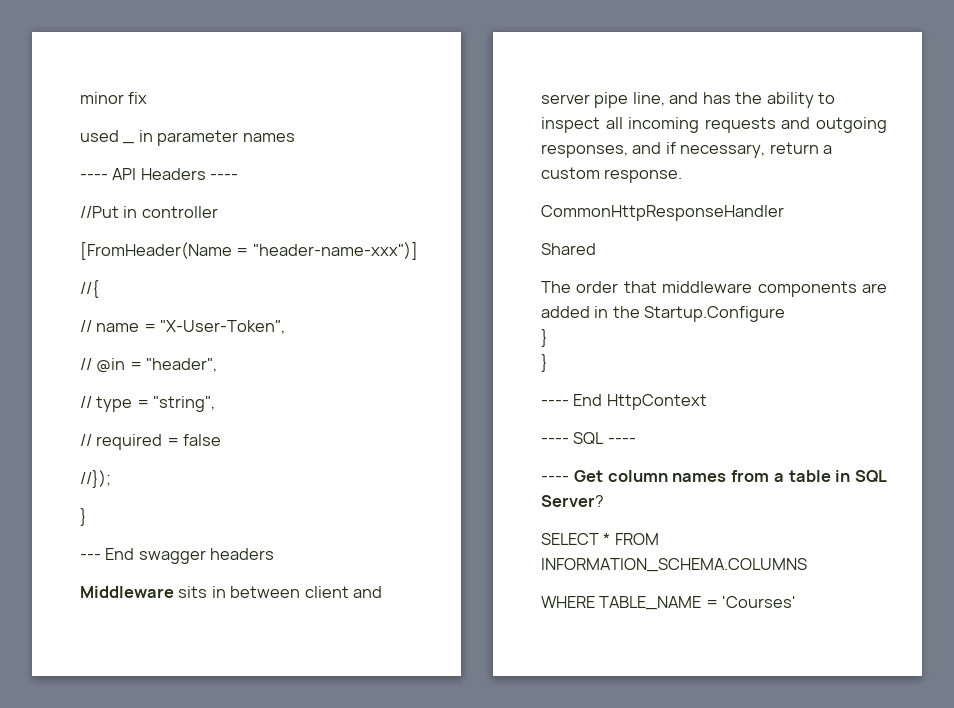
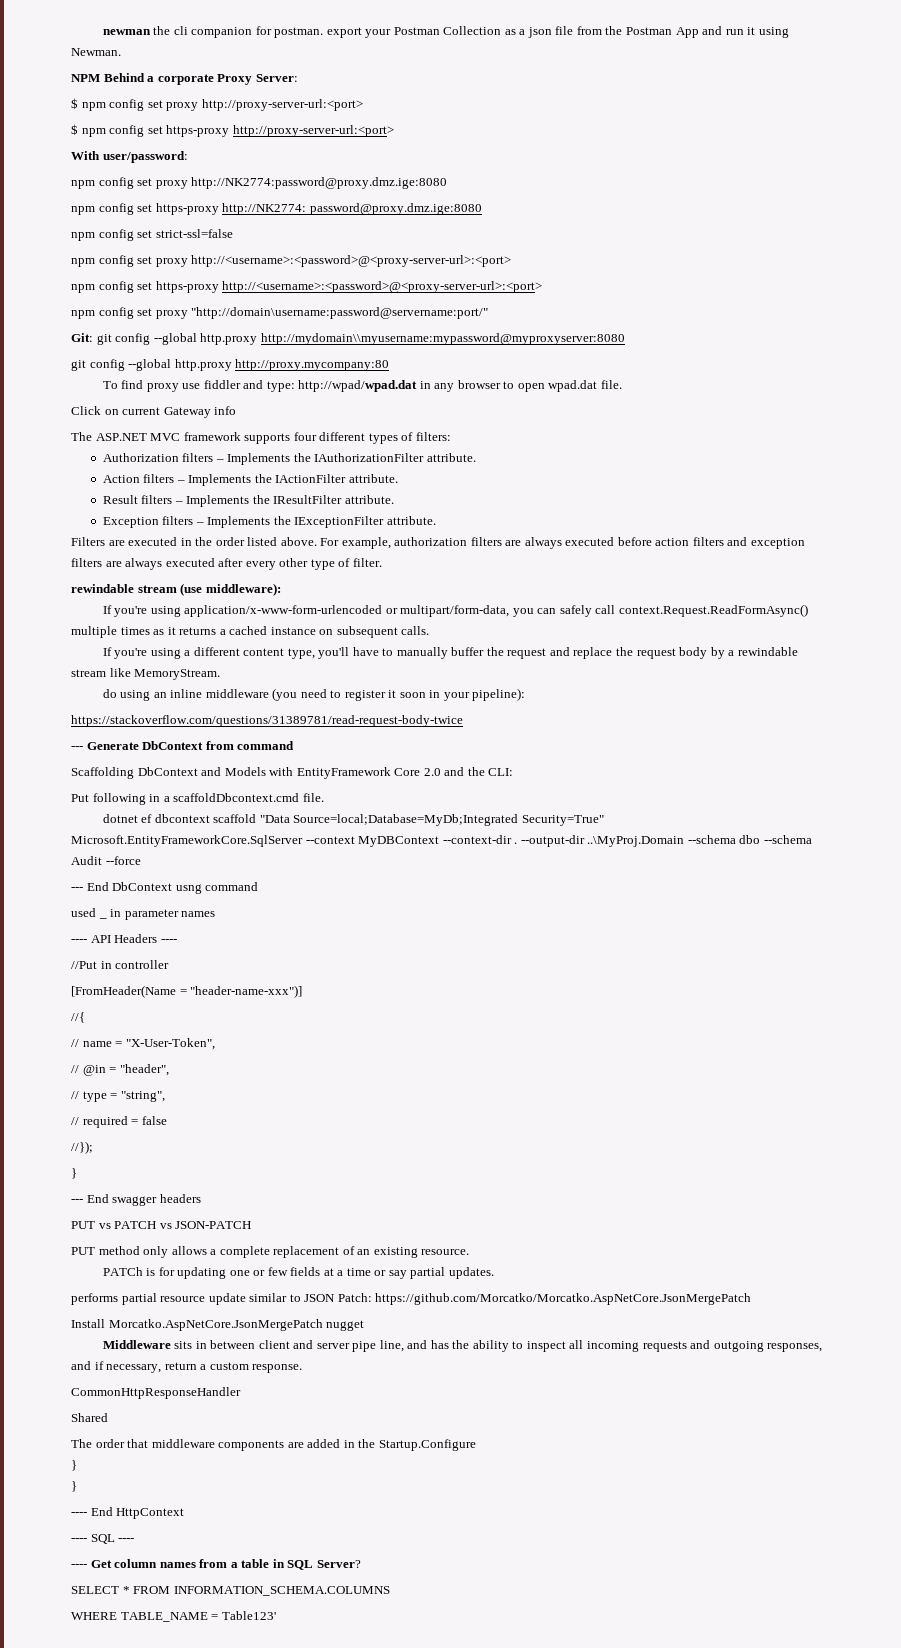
[80,92,148,104] minor fix -> [102,26,789,38] [71,48,121,56] [71,73,298,85] [71,98,363,111] [71,124,394,137] [71,151,188,163] [71,177,448,189] [71,203,482,215] [71,229,233,241] [71,255,512,267] [71,281,543,293] [71,307,489,319] [71,333,625,345] [71,359,390,371] [102,380,622,392] [71,406,237,418] [71,432,451,444] [102,453,476,465] [102,474,398,486] [102,495,394,507] [102,516,436,528] [71,537,805,549] [71,558,382,570] [71,583,281,596] [102,604,808,617] [71,626,430,638] [102,647,798,659] [71,668,221,680] [102,688,526,701] [71,715,463,727] [71,741,295,750] [71,767,514,779] [71,793,324,805] [102,814,604,826] [71,835,812,847] [71,856,141,865] [71,882,259,894] newman the cli companion for postman. export your Postman Collection as a json file from the Postman App and run it using Newman. // NPM Behind a corporate Proxy Server: // $ npm config set proxy http://proxy-server-url:<port> // $ npm config set https-proxy http://proxy-server-url:<port> // With user/password: // npm config set proxy http://NK2774:password@proxy.dmz.ige:8080 // npm config set https-proxy http://NK2774: password@proxy.dmz.ige:8080 // npm config set strict-ssl=false // npm config set proxy http://<username>:<password>@<proxy-server-url>:<port> // npm config set https-proxy http://<username>:<password>@<proxy-server-url>:<port> // npm config set proxy "http://domain\username:password@servername:port/" // Git: git config --global http.proxy http://mydomain\\myusername:mypassword@myproxyserver:8080 // git config --global http.proxy http://proxy.mycompany:80 // To find proxy use fiddler and type: http://wpad/wpad.dat in any browser to open wpad.dat file. // Click on current Gateway info // The ASP.NET MVC framework supports four different types of filters: // Authorization filters – Implements the IAuthorizationFilter attribute. // Action filters – Implements the IActionFilter attribute. // Result filters – Implements the IResultFilter attribute. // Exception filters – Implements the IExceptionFilter attribute. // Filters are executed in the order listed above. For example, authorization filters are always executed before action filters and exception filters are always executed after every other type of filter. // rewindable stream (use middleware): // If you're using application/x-www-form-urlencoded or multipart/form-data, you can safely call context.Request.ReadFormAsync() multiple times as it returns a cached instance on subsequent calls. // If you're using a different content type, you'll have to manually buffer the request and replace the request body by a rewindable stream like MemoryStream. // do using an inline middleware (you need to register it soon in your pipeline): // https://stackoverflow.com/questions/31389781/read-request-body-twice // --- Generate DbContext from command // Scaffolding DbContext and Models with EntityFramework Core 2.0 and the CLI: // Put following in a scaffoldDbcontext.cmd file. // dotnet ef dbcontext scaffold "Data Source=local;Database=MyDb;Integrated Security=True" Microsoft.EntityFrameworkCore.SqlServer --context MyDBContext --context-dir . --output-dir ..\MyProj.Domain --schema dbo --schema Audit --force // --- End DbContext usng command
(275, 554) none -> [71,1221,252,1229] [71,1246,470,1258] [102,1267,494,1279] [71,1293,752,1305] [71,1319,365,1331] // PUT vs PATCH vs JSON-PATCH // PUT method only allows a complete replacement of an existing resource. // PATCh is for updating one or few fields at a time or say partial updates. // performs partial resource update similar to JSON Patch: https://github.com/Morcatko/Morcatko.AspNetCore.JsonMergePatch // Install Morcatko.AspNetCore.JsonMergePatch nugget
[722,596,797,608] 'Courses' -> [221,1611,276,1620] Table123'

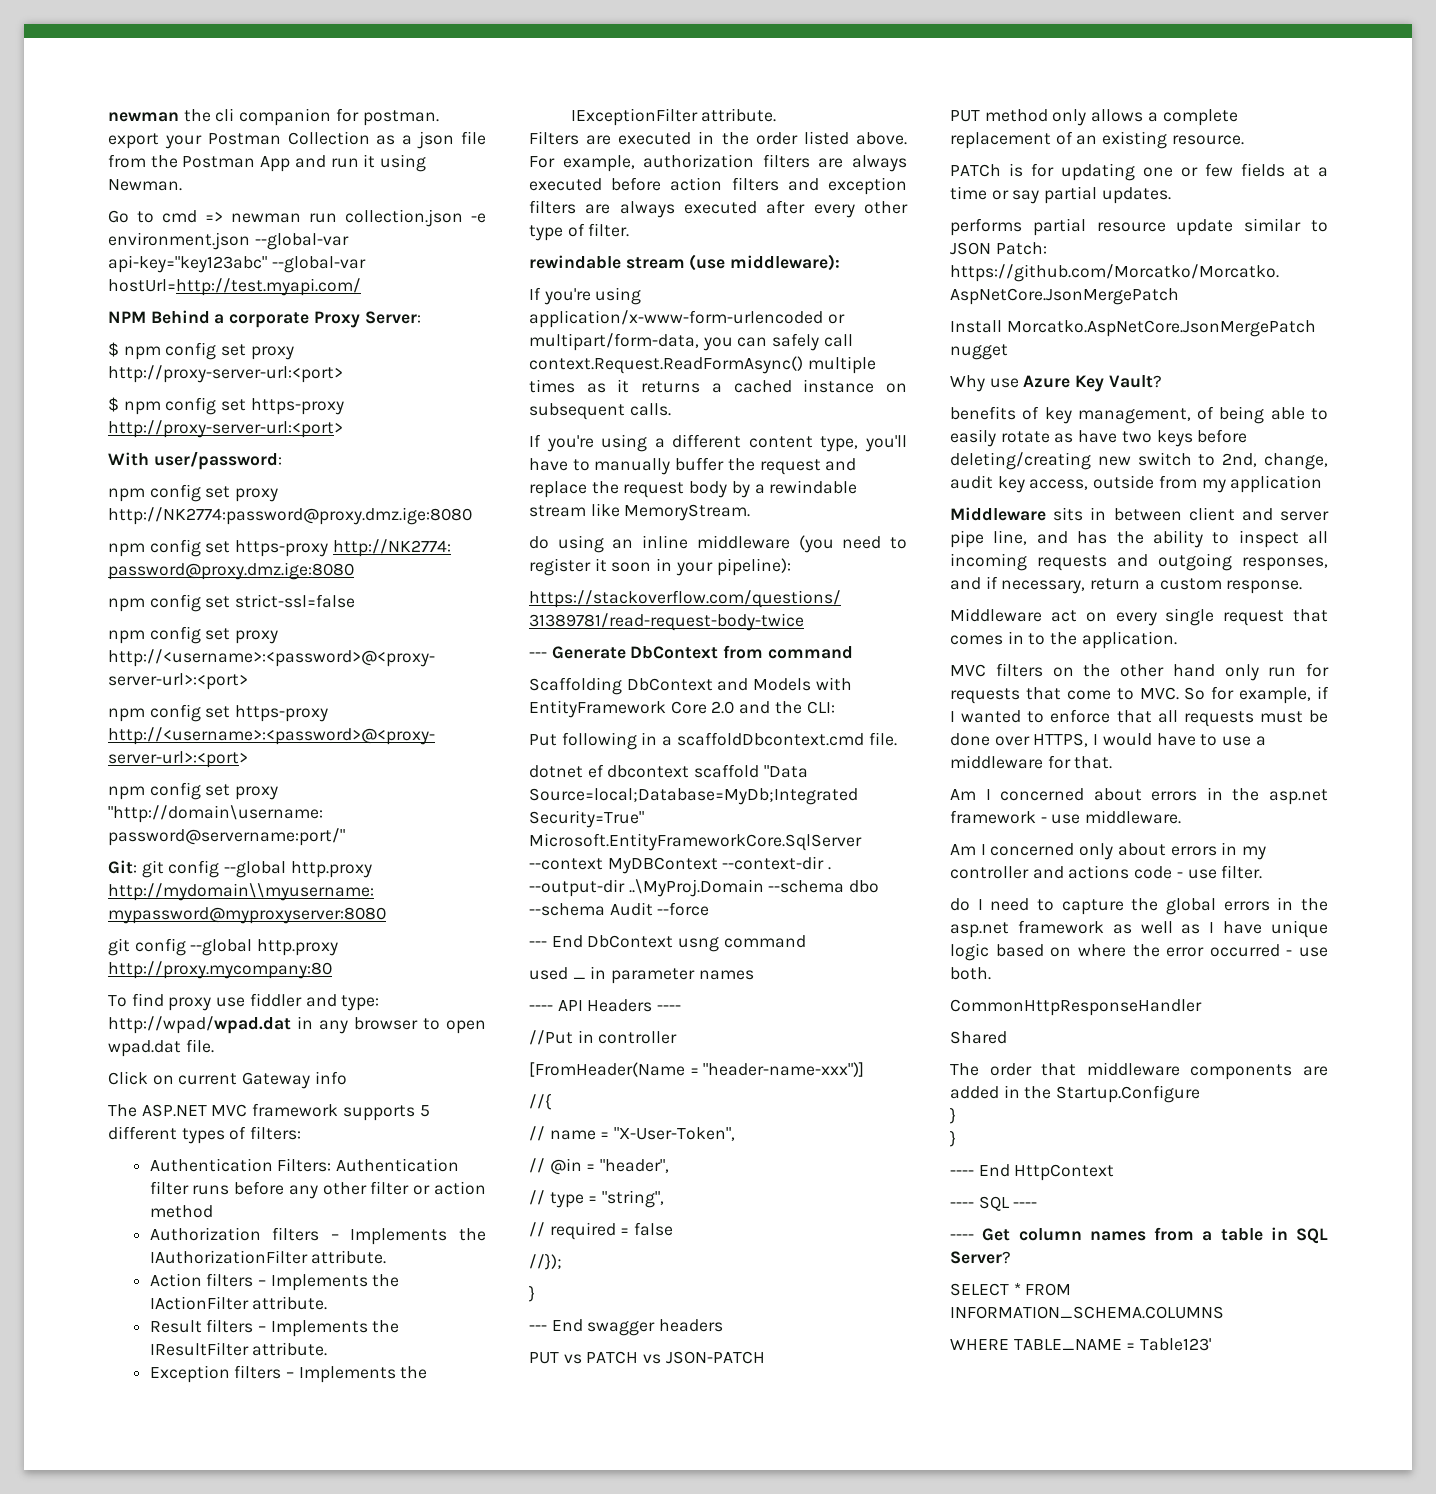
(121, 52) none -> [108,209,486,227] [108,232,349,250] [108,255,366,273] [108,278,361,296] // Go to cmd => newman run collection.json -e environment.json --global-var api-key="key123abc" --global-var hostUrl=http://test.myapi.com/
[293,432,317,441] four -> [419,1105,430,1117] 5
(451, 436) none -> [149,1158,460,1172] [149,1181,486,1199] [149,1205,213,1218] // Authentication Filters: Authentication filter runs before any other filter or action method
(365, 1325) none -> [950,375,1162,392] [950,406,1328,424] [950,429,1248,447] [950,452,1328,470] [950,475,1323,493] // Why use Azure Key Vault? // benefits of key management, of being able to easily rotate as have two keys before deleting/creating new switch to 2nd, change, audit key access, outside from my application
(303, 1368) none -> [950,608,1328,626] [950,631,1177,649] [950,663,1329,681] [950,686,1329,704] [950,709,1328,727] [950,733,1266,747] [950,755,1113,769] [950,787,1328,805] [950,810,1182,824] [950,842,1267,860] [950,865,1263,879] [950,897,1328,915] [950,920,1328,938] [950,943,1328,961] [950,967,991,980] // Middleware act on every single request that comes in to the application. // MVC filters on the other hand only run for requests that come to MVC. So for example, if I wanted to enforce that all requests must be done over HTTPS, I would have to use a middleware for that. // Am I concerned about errors in the asp.net framework - use middleware. // Am I concerned only about errors in my controller and actions code - use filter. // do I need to capture the global errors in the asp.net framework as well as I have unique logic based on where the error occurred - use both.

